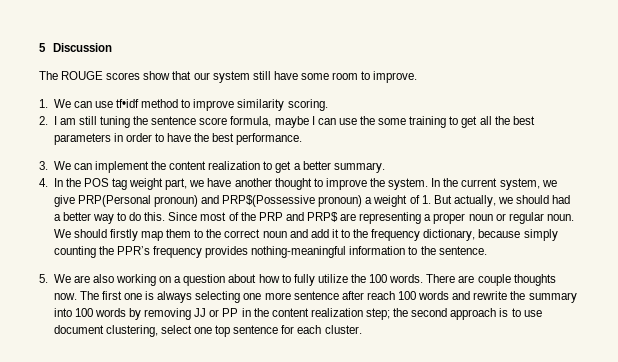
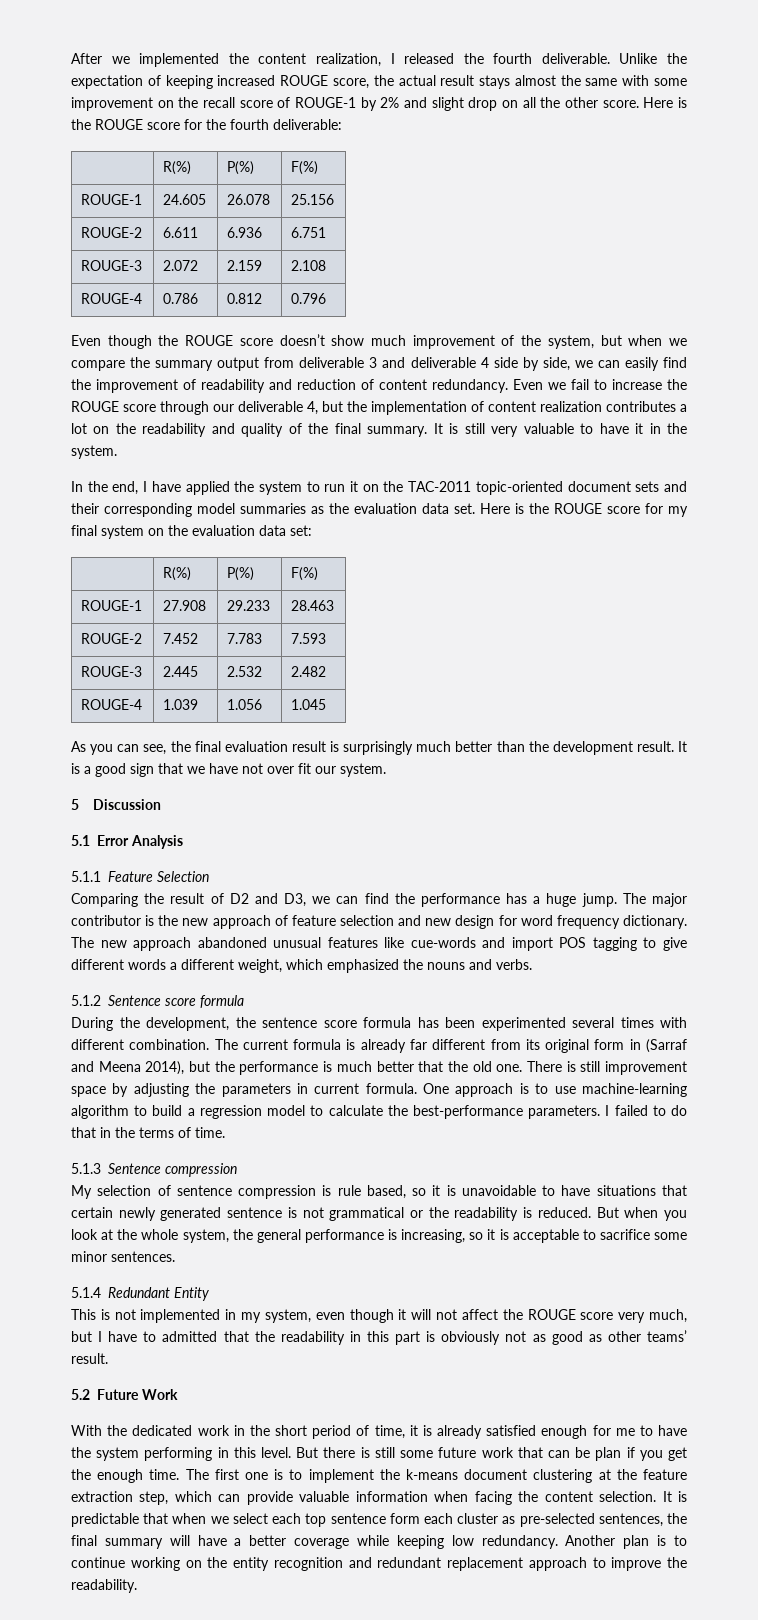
[39,43,112,52] [39,71,418,83] [39,99,328,111] [39,116,535,128] [53,133,303,145] [39,161,385,173] [39,178,557,190] [53,195,571,207] [53,212,574,224] [53,229,558,241] [53,246,487,258] [39,274,556,286] [53,291,577,303] [53,308,542,320] [53,325,362,337] 5 Discussion // The ROUGE scores show that our system still have some room to improve. // 1. We can use tf•idf method to improve similarity scoring. // 2. I am still tuning the sentence score formula, maybe I can use the some training to get all the best parameters in order to have the best performance. // 3. We can implement the content realization to get a better summary. // 4. In the POS tag weight part, we have another thought to improve the system. In the current system, we give PRP(Personal pronoun) and PRP$(Possessive pronoun) a weight of 1. But actually, we should had a better way to do this. Since most of the PRP and PRP$ are representing a proper noun or regular noun. We should firstly map them to the correct noun and add it to the frequency dictionary, because simply counting the PPR’s frequency provides nothing-meaningful information to the sentence. // 5. We are also working on a question about how to fully utilize the 100 words. There are couple thoughts now. The first one is always selecting one more sentence after reach 100 words and rewrite the summary into 100 words by removing JJ or PP in the content realization step; the second approach is to use document clustering, select one top sentence for each cluster. -> [71,53,687,67] [71,75,687,89] [71,97,688,111] [71,119,342,130] [163,161,192,175] [227,161,255,175] [291,161,319,175] [81,194,143,205] [163,194,207,205] [227,194,271,205] [291,194,335,205] [81,227,143,238] [163,227,199,238] [227,227,263,238] [291,227,327,238] [81,260,143,271] [163,260,199,271] [227,260,263,271] [291,260,327,271] [81,293,143,304] [163,293,199,304] [227,293,263,304] [291,293,327,304] [71,334,687,349] [71,357,687,371] [71,379,687,393] [71,401,687,415] [71,423,688,437] [71,445,117,459] [71,481,687,495] [71,503,688,517] [71,525,312,539] [163,567,192,581] [227,567,255,581] [291,567,319,581] [81,600,143,611] [163,600,207,611] [227,600,271,611] [291,600,335,611] [81,633,143,644] [163,633,199,644] [227,633,263,644] [291,633,327,644] [81,666,143,677] [163,666,199,677] [227,666,263,677] [291,666,327,677] [81,699,143,710] [163,699,199,710] [227,699,263,710] [291,699,327,710] [71,741,687,755] [71,763,386,777] [71,799,162,810] [71,835,183,849] [71,871,209,882] [71,893,687,907] [71,915,688,929] [71,937,688,951] [71,959,532,973] [71,995,244,1008] [71,1017,687,1031] [71,1039,688,1053] [71,1061,687,1075] [71,1083,687,1097] [71,1105,687,1119] [71,1127,225,1138] [71,1163,237,1177] [71,1185,687,1199] [71,1207,687,1221] [71,1229,687,1243] [71,1251,175,1262] [71,1287,209,1301] [71,1309,687,1323] [71,1330,687,1345] [71,1353,108,1364] [71,1389,178,1400] [71,1425,687,1439] [71,1447,688,1461] [71,1469,687,1483] [71,1491,687,1505] [71,1513,687,1527] [71,1535,687,1549] [71,1557,687,1571] [71,1579,137,1593] After we implemented the content realization, I released the fourth deliverable. Unlike the expectation of keeping increased ROUGE score, the actual result stays almost the same with some improvement on the recall score of ROUGE-1 by 2% and slight drop on all the other score. Here is the ROUGE score for the fourth deliverable: // | R(%) | P(%) | F(%) // ROUGE-1 | 24.605 | 26.078 | 25.156 // ROUGE-2 | 6.611 | 6.936 | 6.751 // ROUGE-3 | 2.072 | 2.159 | 2.108 // ROUGE-4 | 0.786 | 0.812 | 0.796 // Even though the ROUGE score doesn’t show much improvement of the system, but when we compare the summary output from deliverable 3 and deliverable 4 side by side, we can easily find the improvement of readability and reduction of content redundancy. Even we fail to increase the ROUGE score through our deliverable 4, but the implementation of content realization contributes a lot on the readability and quality of the final summary. It is still very valuable to have it in the system. // In the end, I have applied the system to run it on the TAC-2011 topic-oriented document sets and their corresponding model summaries as the evaluation data set. Here is the ROUGE score for my final system on the evaluation data set: // | R(%) | P(%) | F(%) // ROUGE-1 | 27.908 | 29.233 | 28.463 // ROUGE-2 | 7.452 | 7.783 | 7.593 // ROUGE-3 | 2.445 | 2.532 | 2.482 // ROUGE-4 | 1.039 | 1.056 | 1.045 // As you can see, the final evaluation result is surprisingly much better than the development result. It is a good sign that we have not over fit our system. // 5 Discussion // 5.1 Error Analysis // 5.1.1 Feature Selection // Comparing the result of D2 and D3, we can find the performance has a huge jump. The major contributor is the new approach of feature selection and new design for word frequency dictionary. The new approach abandoned unusual features like cue-words and import POS tagging to give different words a different weight, which emphasized the nouns and verbs. // 5.1.2 Sentence score formula // During the development, the sentence score formula has been experimented several times with different combination. The current formula is already far different from its original form in (Sarraf and Meena 2014), but the performance is much better that the old one. There is still improvement space by adjusting the parameters in current formula. One approach is to use machine-learning algorithm to build a regression model to calculate the best-performance parameters. I failed to do that in the terms of time. // 5.1.3 Sentence compression // My selection of sentence compression is rule based, so it is unavoidable to have situations that certain newly generated sentence is not grammatical or the readability is reduced. But when you look at the whole system, the general performance is increasing, so it is acceptable to sacrifice some minor sentences. // 5.1.4 Redundant Entity // This is not implemented in my system, even though it will not affect the ROUGE score very much, but I have to admitted that the readability in this part is obviously not as good as other teams’ result. // 5.2 Future Work // With the dedicated work in the short period of time, it is already satisfied enough for me to have the system performing in this level. But there is still some future work that can be plan if you get the enough time. The first one is to implement the k-means document clustering at the feature extraction step, which can provide valuable information when facing the content selection. It is predictable that when we select each top sentence form each cluster as pre-selected sentences, the final summary will have a better coverage while keeping low redundancy. Another plan is to continue working on the entity recognition and redundant replacement approach to improve the readability.

